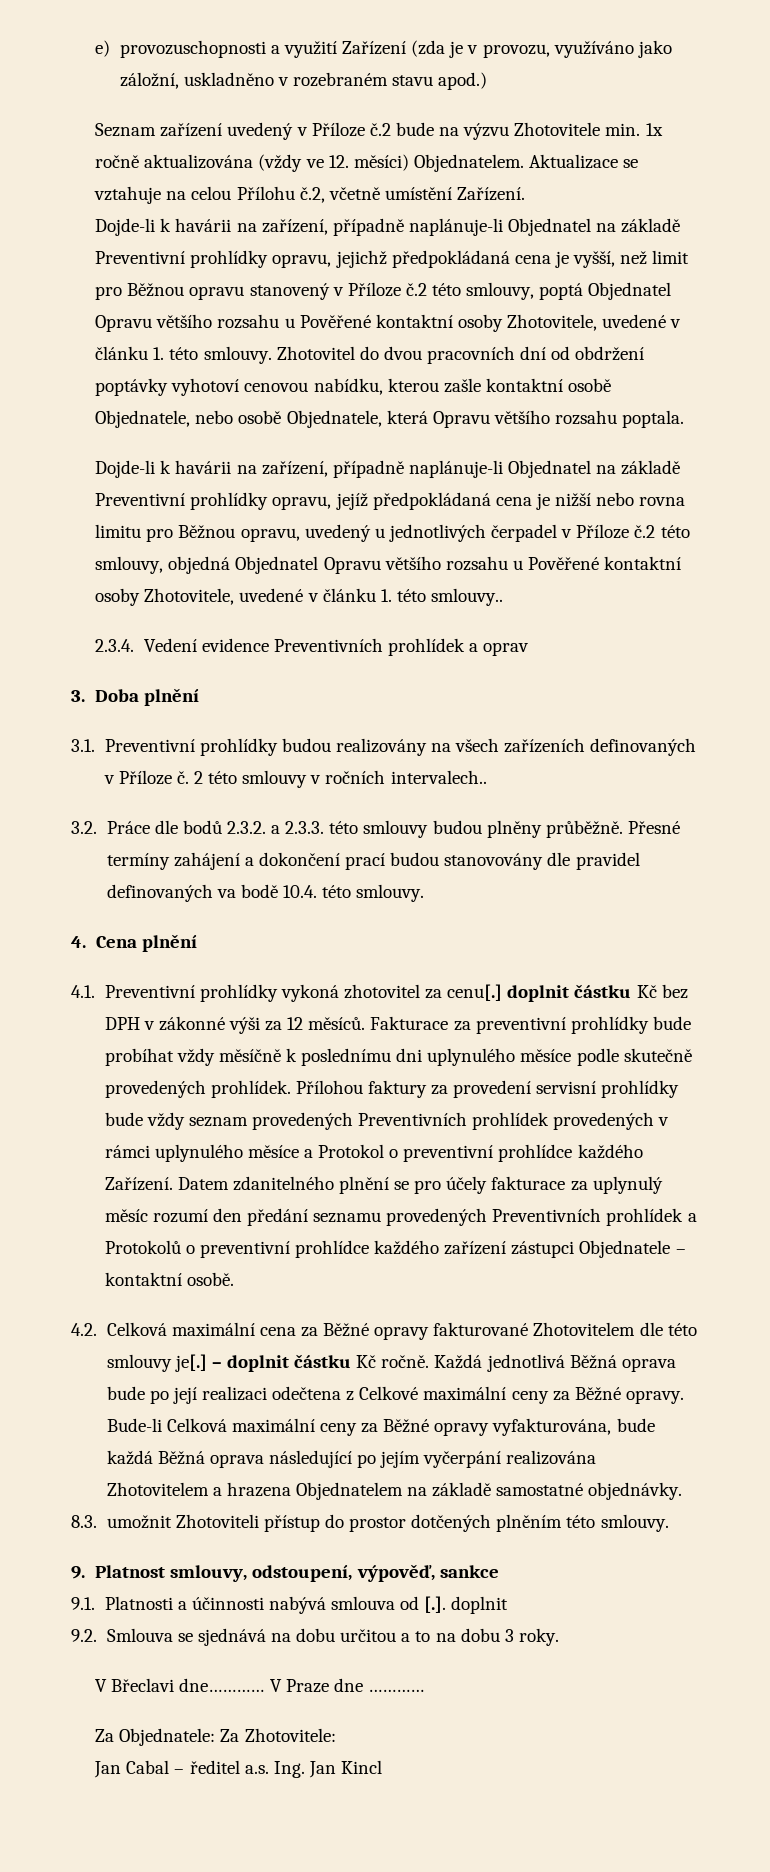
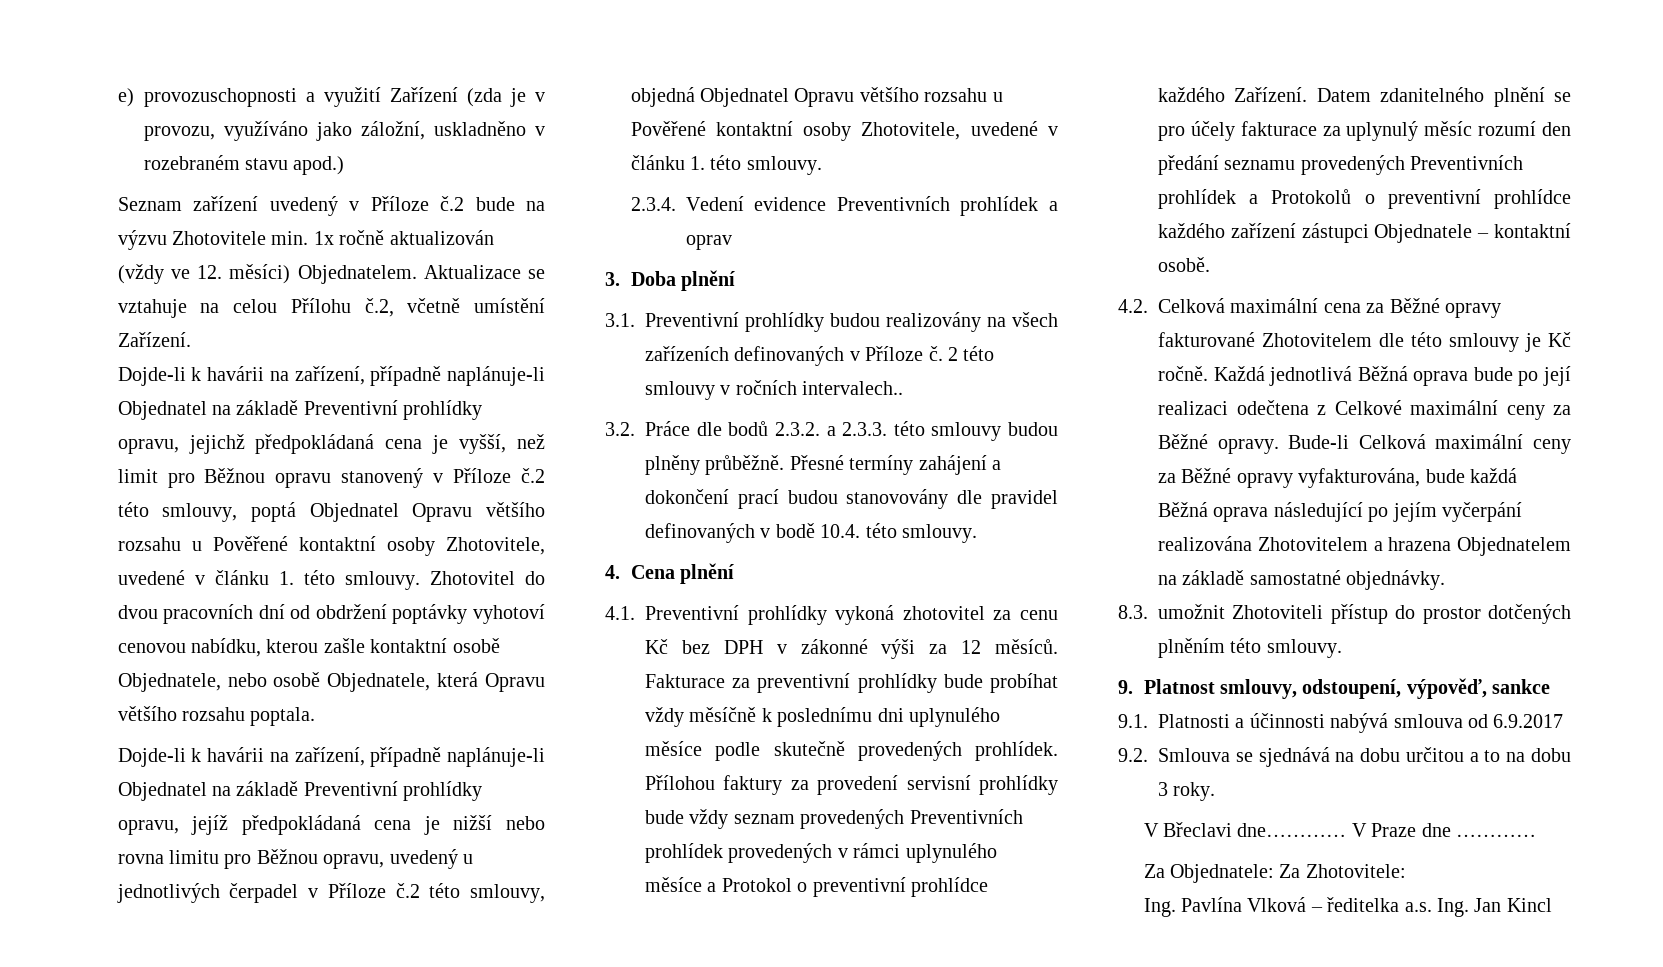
[144,154,254,169] aktualizována -> [389,230,494,245] aktualizován
[431,588,504,606] smlouvy.. -> [746,156,822,175] smlouvy.
[216,889,236,898] va -> [760,528,771,538] v
[447,984,632,1002] cenu[.] doplnit částku -> [1020,610,1058,620] cenu
[174,1354,352,1372] je[.] – doplnit částku -> [1525,333,1541,352] je
[424,1596,509,1614] [.]. doplnit -> [1493,714,1564,728] 6.9.2017
[94,1760,240,1778] Jan Cabal – ředitel -> [1143,897,1400,917] Ing. Pavlína Vlková – ředitelka

